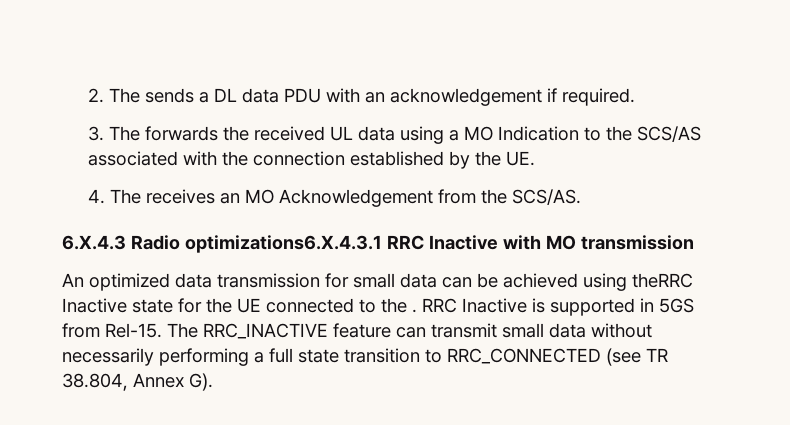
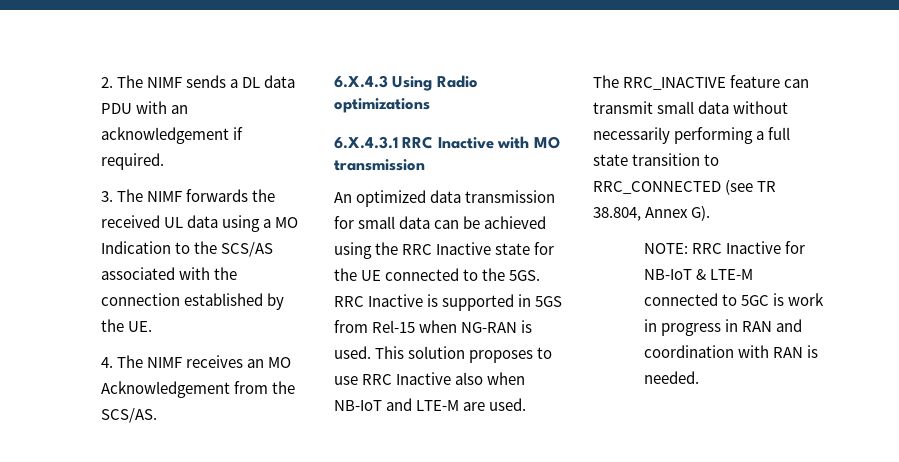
(140, 95) none -> [146,77,182,88] NIMF
(140, 133) none -> [146,191,182,202] NIMF
(141, 196) none -> [146,357,182,368] NIMF
[130,235,382,253] Radio optimizations6.X.4.3.1 -> [392,75,478,91] [334,98,430,113] [334,136,398,149] Using Radio optimizations // 6.X.4.3.1
[632,273,693,288] theRRC -> [375,242,433,255] the RRC
[412,309,417,313] . -> [509,270,541,281] 5GS.
[105,323,162,338] Rel-15. -> [372,320,533,333] [334,346,553,363] [334,372,526,385] [334,398,527,411] Rel-15 when NG-RAN is used. This solution proposes to use RRC Inactive also when NB-IoT and LTE-M are used. //
(213, 382) none -> [644,241,806,254] [644,269,754,280] [644,293,825,306] [644,319,803,336] [644,345,819,358] [644,371,700,384] // NOTE: RRC Inactive for NB-IoT & LTE-M connected to 5GC is work in progress in RAN and coordination with RAN is needed.

